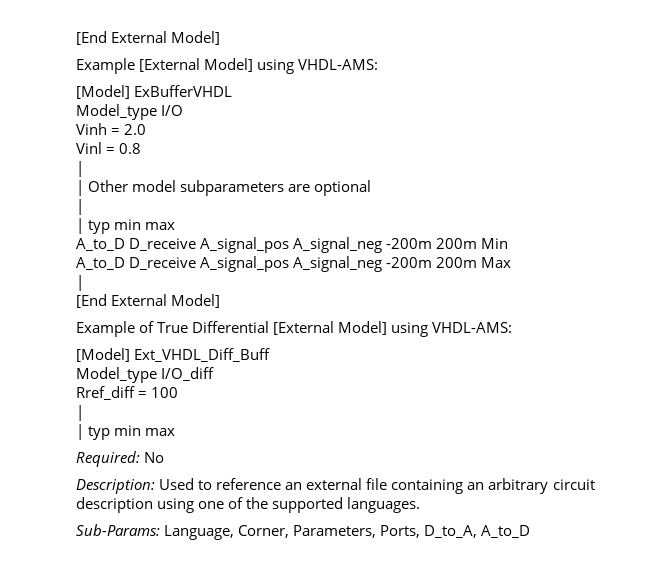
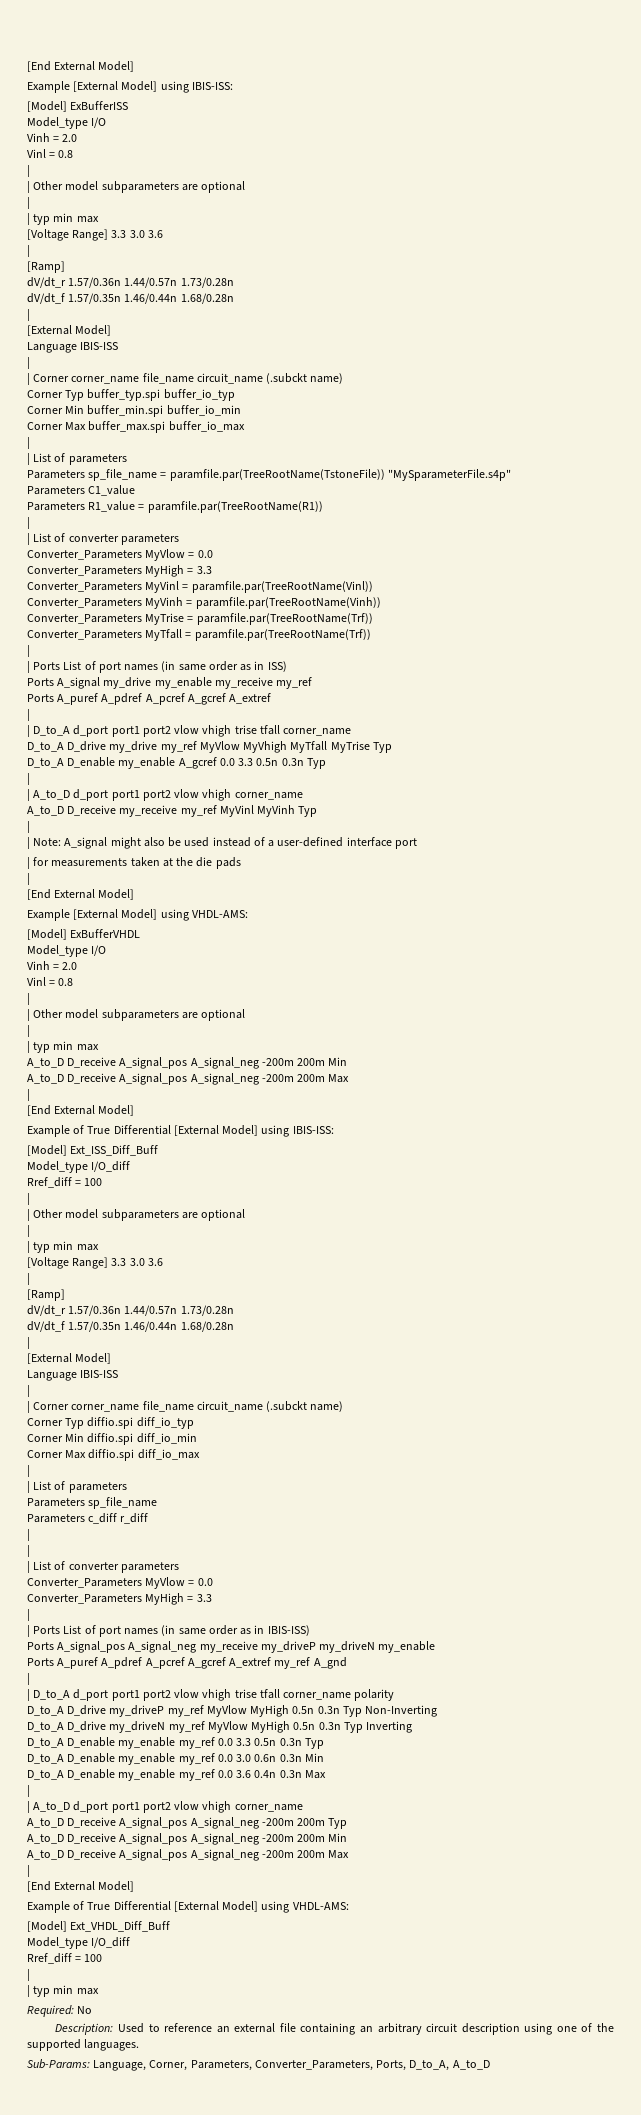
[76,31,221,45] [End External Model] -> [27,61,135,72] [27,81,233,93] [27,101,129,112] [27,117,107,129] [27,133,78,142] [27,149,74,158] [27,165,30,177] [27,181,246,193] [27,197,30,209] [27,213,99,225] [27,229,163,241] [27,245,30,257] [27,261,65,273] [27,277,234,288] [27,293,234,304] [27,309,30,321] [27,325,112,336] [27,342,119,353] [27,357,30,369] [27,373,344,385] [27,389,235,401] [27,405,241,417] [27,421,245,433] [27,437,30,449] [27,453,127,465] [27,469,511,481] [27,485,136,496] [27,501,323,513] [27,517,30,529] [27,533,179,545] [27,549,213,561] [27,565,212,577] [27,581,373,593] [27,597,381,609] [27,613,373,625] [27,629,371,641] [27,645,30,657] [27,661,287,673] [27,677,313,689] [27,693,272,705] [27,709,30,721] [27,725,352,737] [27,741,392,753] [27,757,326,769] [27,773,30,785] [27,789,303,801] [27,805,318,817] [27,821,30,833] [27,837,417,849] [27,857,241,869] [27,873,30,885] [27,889,135,900] [End External Model] // Example [External Model] using IBIS-ISS: // [Model] ExBufferISS // Model_type I/O // Vinh = 2.0 // Vinl = 0.8 // | // | Other model subparameters are optional // | // | typ min max // [Voltage Range] 3.3 3.0 3.6 // | // [Ramp] // dV/dt_r 1.57/0.36n 1.44/0.57n 1.73/0.28n // dV/dt_f 1.57/0.35n 1.46/0.44n 1.68/0.28n // | // [External Model] // Language IBIS-ISS // | // | Corner corner_name file_name circuit_name (.subckt name) // Corner Typ buffer_typ.spi buffer_io_typ // Corner Min buffer_min.spi buffer_io_min // Corner Max buffer_max.spi buffer_io_max // | // | List of parameters // Parameters sp_file_name = paramfile.par(TreeRootName(TstoneFile)) "MySparameterFile.s4p" // Parameters C1_value // Parameters R1_value = paramfile.par(TreeRootName(R1)) // | // | List of converter parameters // Converter_Parameters MyVlow = 0.0 // Converter_Parameters MyHigh = 3.3 // Converter_Parameters MyVinl = paramfile.par(TreeRootName(Vinl)) // Converter_Parameters MyVinh = paramfile.par(TreeRootName(Vinh)) // Converter_Parameters MyTrise = paramfile.par(TreeRootName(Trf)) // Converter_Parameters MyTfall = paramfile.par(TreeRootName(Trf)) // | // | Ports List of port names (in same order as in ISS) // Ports A_signal my_drive my_enable my_receive my_ref // Ports A_puref A_pdref A_pcref A_gcref A_extref // | // | D_to_A d_port port1 port2 vlow vhigh trise tfall corner_name // D_to_A D_drive my_drive my_ref MyVlow MyVhigh MyTfall MyTrise Typ // D_to_A D_enable my_enable A_gcref 0.0 3.3 0.5n 0.3n Typ // | // | A_to_D d_port port1 port2 vlow vhigh corner_name // A_to_D D_receive my_receive my_ref MyVinl MyVinh Typ // | // | Note: A_signal might also be used instead of a user-defined interface port // | for measurements taken at the die pads // | // [End External Model]
(221, 301) none -> [27,1125,334,1137] [27,1145,159,1156] [27,1161,131,1173] [27,1177,103,1188] [27,1193,30,1205] [27,1209,246,1221] [27,1225,30,1237] [27,1241,99,1253] [27,1257,163,1269] [27,1273,30,1285] [27,1289,65,1301] [27,1305,234,1316] [27,1321,234,1332] [27,1337,30,1349] [27,1353,112,1364] [27,1370,119,1381] [27,1385,30,1397] [27,1401,344,1413] [27,1417,194,1429] [27,1433,197,1445] [27,1449,200,1461] [27,1465,30,1477] [27,1481,127,1493] [27,1497,158,1509] [27,1513,149,1524] [27,1529,30,1541] [27,1545,30,1557] [27,1561,179,1573] [27,1577,213,1589] [27,1593,212,1605] [27,1609,30,1621] [27,1625,310,1637] [27,1641,436,1653] [27,1657,347,1669] [27,1673,30,1685] [27,1689,395,1701] [27,1705,438,1717] [27,1721,413,1733] [27,1737,324,1749] [27,1753,324,1765] [27,1769,326,1781] [27,1785,30,1797] [27,1801,303,1813] [27,1817,348,1829] [27,1833,348,1845] [27,1849,350,1861] [27,1865,30,1877] [27,1881,135,1892] // Example of True Differential [External Model] using IBIS-ISS: // [Model] Ext_ISS_Diff_Buff // Model_type I/O_diff // Rref_diff = 100 // | // | Other model subparameters are optional // | // | typ min max // [Voltage Range] 3.3 3.0 3.6 // | // [Ramp] // dV/dt_r 1.57/0.36n 1.44/0.57n 1.73/0.28n // dV/dt_f 1.57/0.35n 1.46/0.44n 1.68/0.28n // | // [External Model] // Language IBIS-ISS // | // | Corner corner_name file_name circuit_name (.subckt name) // Corner Typ diffio.spi diff_io_typ // Corner Min diffio.spi diff_io_min // Corner Max diffio.spi diff_io_max // | // | List of parameters // Parameters sp_file_name // Parameters c_diff r_diff // | // | // | List of converter parameters // Converter_Parameters MyVlow = 0.0 // Converter_Parameters MyHigh = 3.3 // | // | Ports List of port names (in same order as in IBIS-ISS) // Ports A_signal_pos A_signal_neg my_receive my_driveP my_driveN my_enable // Ports A_puref A_pdref A_pcref A_gcref A_extref my_ref A_gnd // | // | D_to_A d_port port1 port2 vlow vhigh trise tfall corner_name polarity // D_to_A D_drive my_driveP my_ref MyVlow MyHigh 0.5n 0.3n Typ Non-Inverting // D_to_A D_drive my_driveN my_ref MyVlow MyHigh 0.5n 0.3n Typ Inverting // D_to_A D_enable my_enable my_ref 0.0 3.3 0.5n 0.3n Typ // D_to_A D_enable my_enable my_ref 0.0 3.0 0.6n 0.3n Min // D_to_A D_enable my_enable my_ref 0.0 3.6 0.4n 0.3n Max // | // | A_to_D d_port port1 port2 vlow vhigh corner_name // A_to_D D_receive A_signal_pos A_signal_neg -200m 200m Typ // A_to_D D_receive A_signal_pos A_signal_neg -200m 200m Min // A_to_D D_receive A_signal_pos A_signal_neg -200m 200m Max // | // [End External Model]
(377, 531) none -> [254,2060,373,2071] Converter_Parameters,

